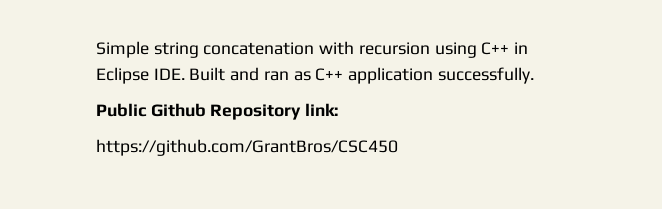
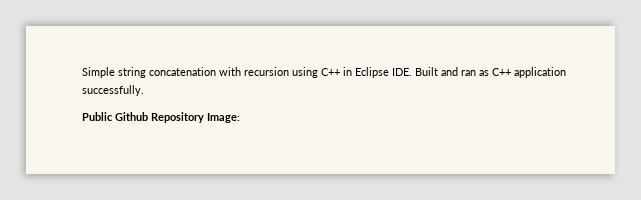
[305,103,339,116] [96,139,398,156] link: // https://github.com/GrantBros/CSC450 -> [207,113,240,123] Image:

